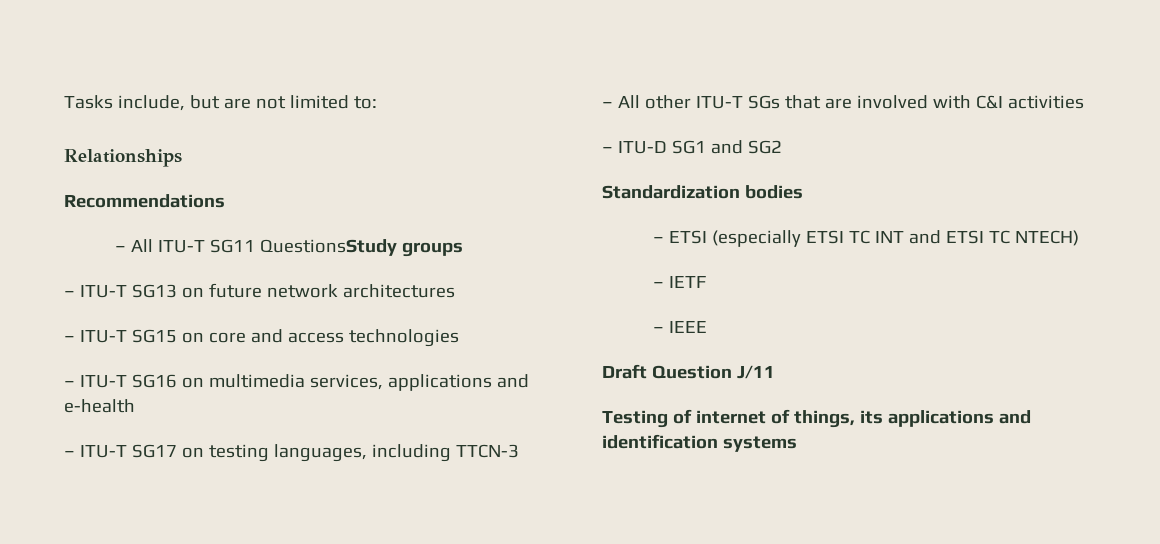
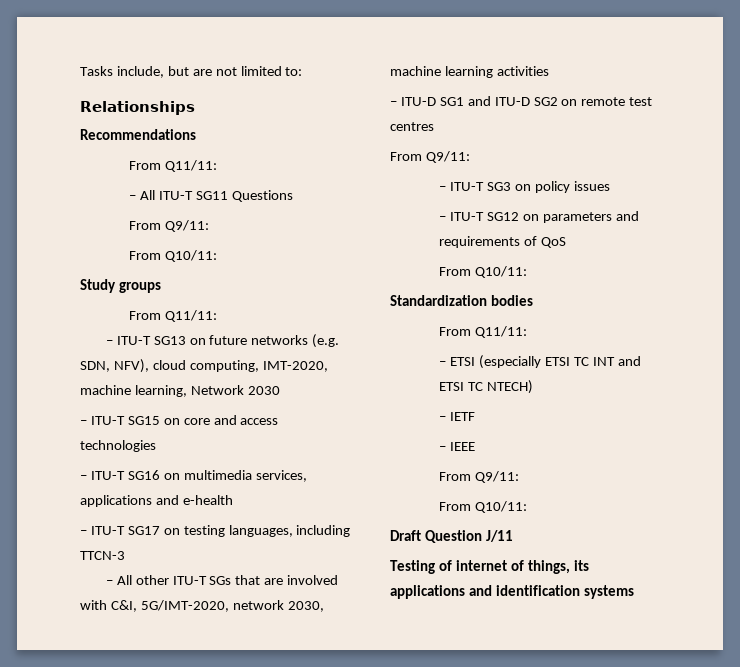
(225, 201) none -> [129,160,218,172] // From Q11/11:
[259,239,397,256] QuestionsStudy -> [231,190,293,202] [129,220,210,232] [129,250,218,262] [80,279,116,293] Questions // From Q9/11: // From Q10/11: // Study
(463, 249) none -> [129,310,218,322] // From Q11/11:
[266,284,455,298] network architectures -> [251,334,340,348] [80,359,328,373] [80,385,280,397] networks (e.g. SDN, NFV), cloud computing, IMT-2020, machine learning, Network 2030
[975,95,1003,109] C&I -> [110,600,324,612] [390,66,493,78] C&I, 5G/IMT-2020, network 2030, machine learning
(743, 147) none -> [494,97,530,106] ITU-D
(782, 147) none -> [561,97,653,106] [390,122,434,131] [390,151,470,163] [439,181,610,193] [439,211,639,223] [439,236,566,248] [439,266,528,278] on remote test centres // From Q9/11: // – ITU-T SG3 on policy issues // – ITU-T SG12 on parameters and requirements of QoS // From Q10/11:
(803, 192) none -> [439,326,528,338] // From Q11/11:
(707, 327) none -> [439,471,520,483] [439,501,528,513] // From Q9/11: // From Q10/11:

